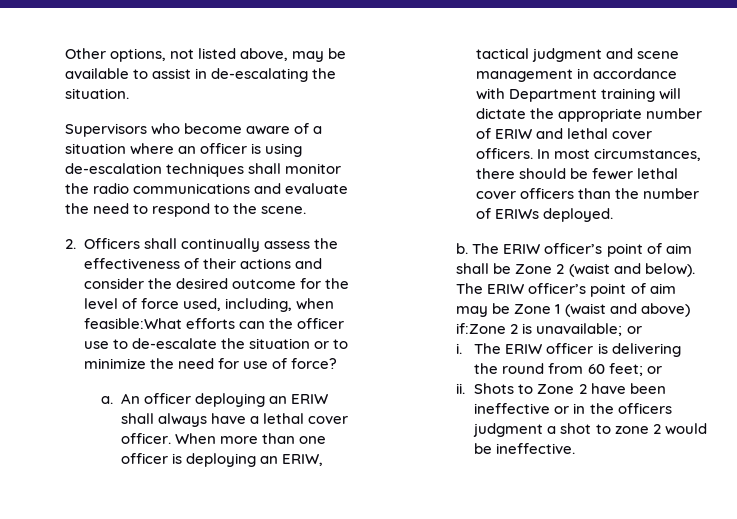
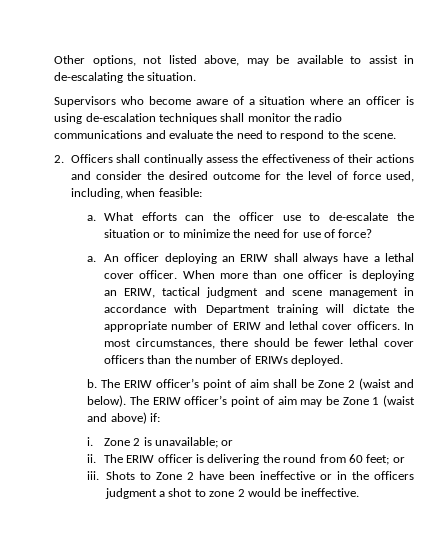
[83,318,182,329] feasible:What -> [158,188,202,197] [87,212,134,221] feasible: // a. What
[456,323,507,334] if:Zone -> [150,413,161,422] [87,437,130,446] if: // i. Zone
[456,343,463,354] i. -> [87,454,97,463] ii.
[456,383,466,394] ii. -> [87,471,100,480] iii.

